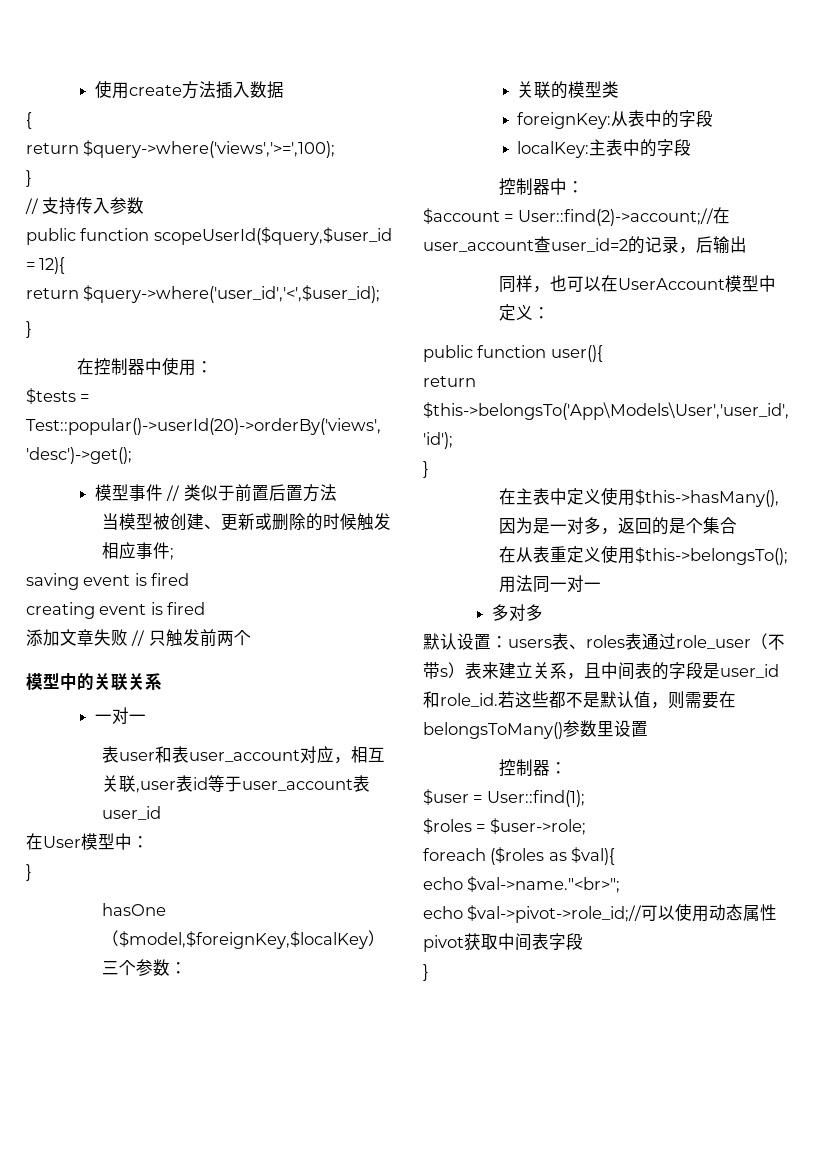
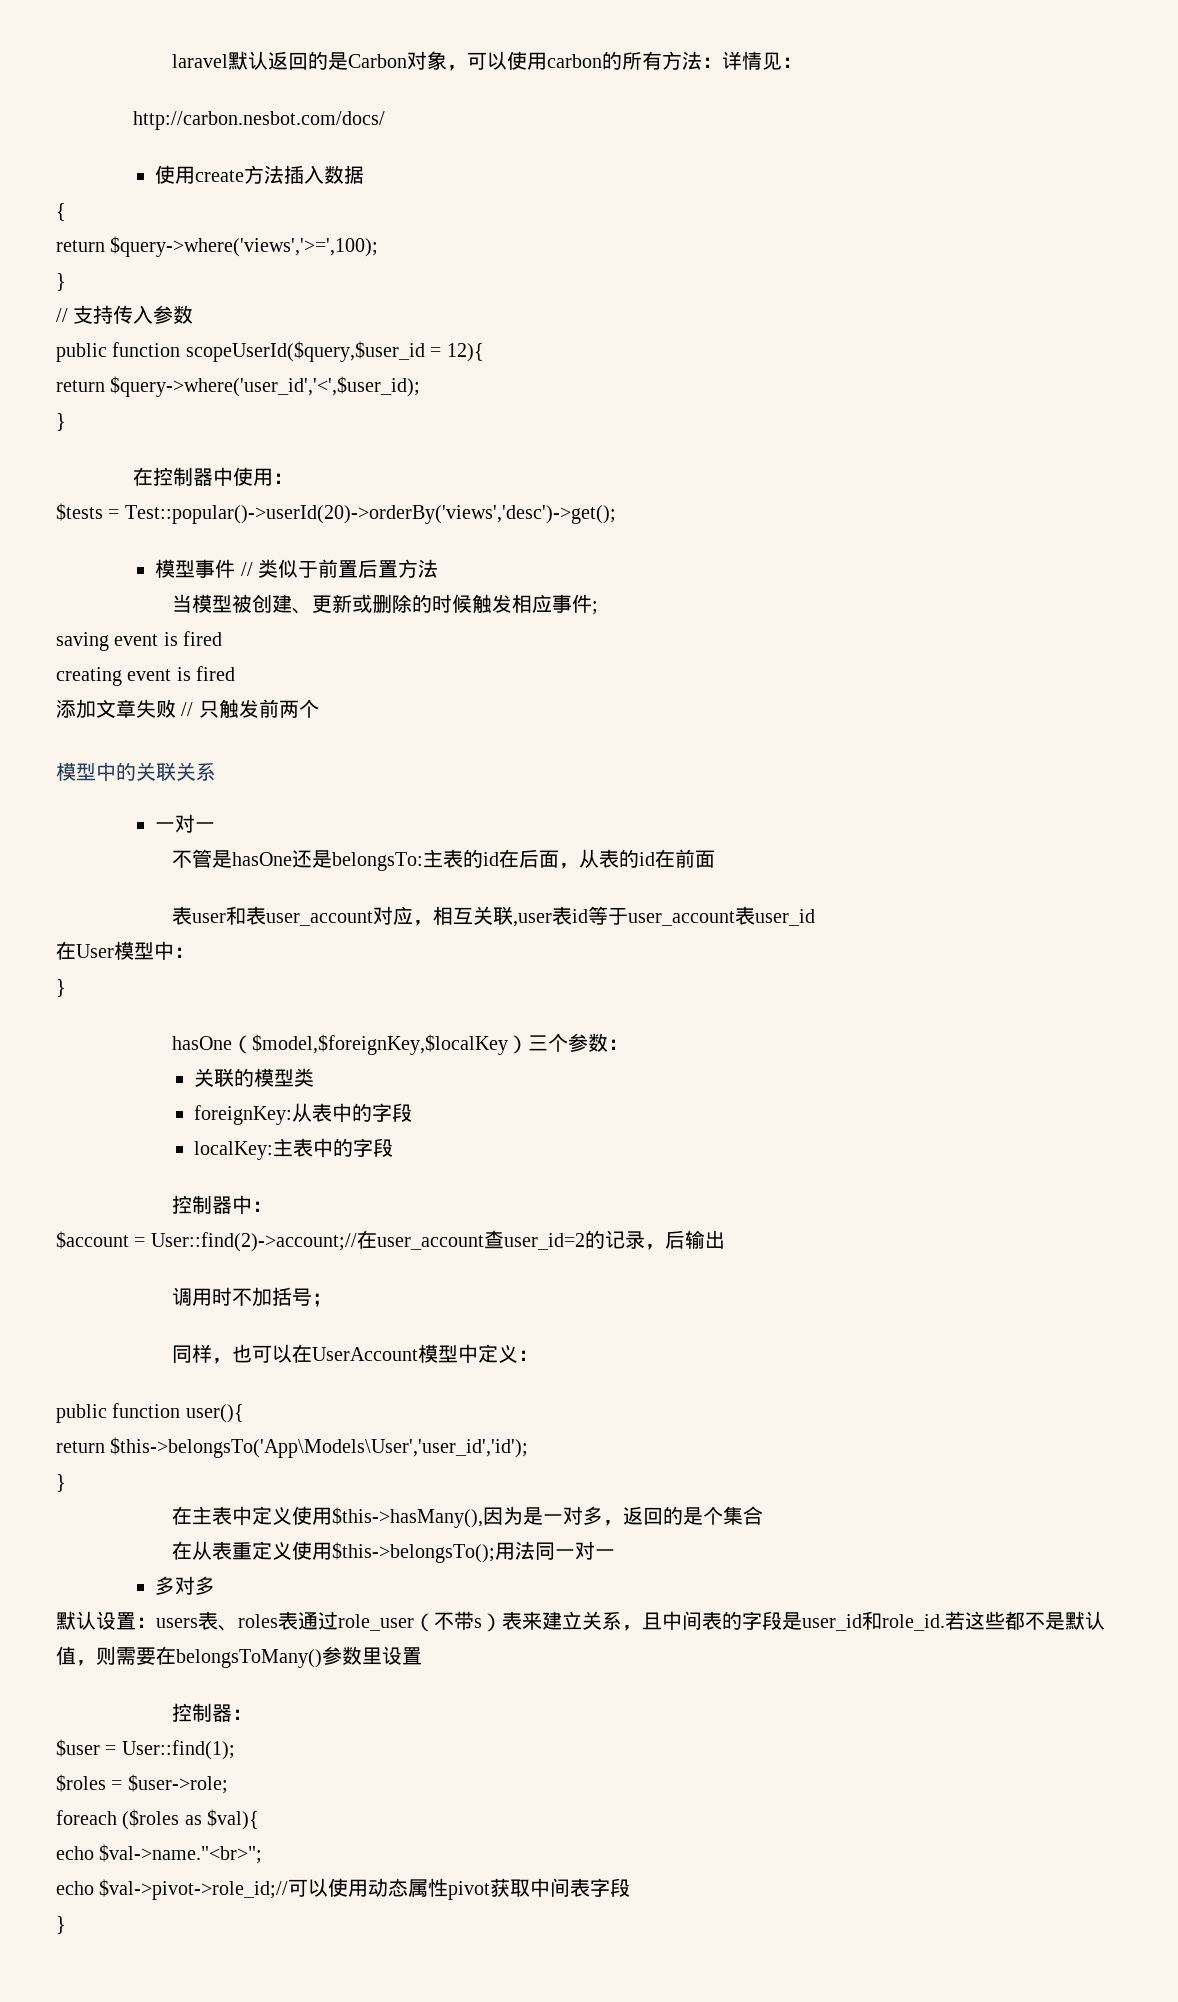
(95, 89) none -> [171,51,802,71] [133,111,386,130] laravel默认返回的是Carbon对象，可以使用carbon的所有方法：详情见： // http://carbon.nesbot.com/docs/ //
(147, 718) none -> [171,849,715,871] // 不管是hasOne还是belongsTo:主表的id在后面，从表的id在前面
(747, 244) none -> [171,1287,332,1307] // 调用时不加括号；

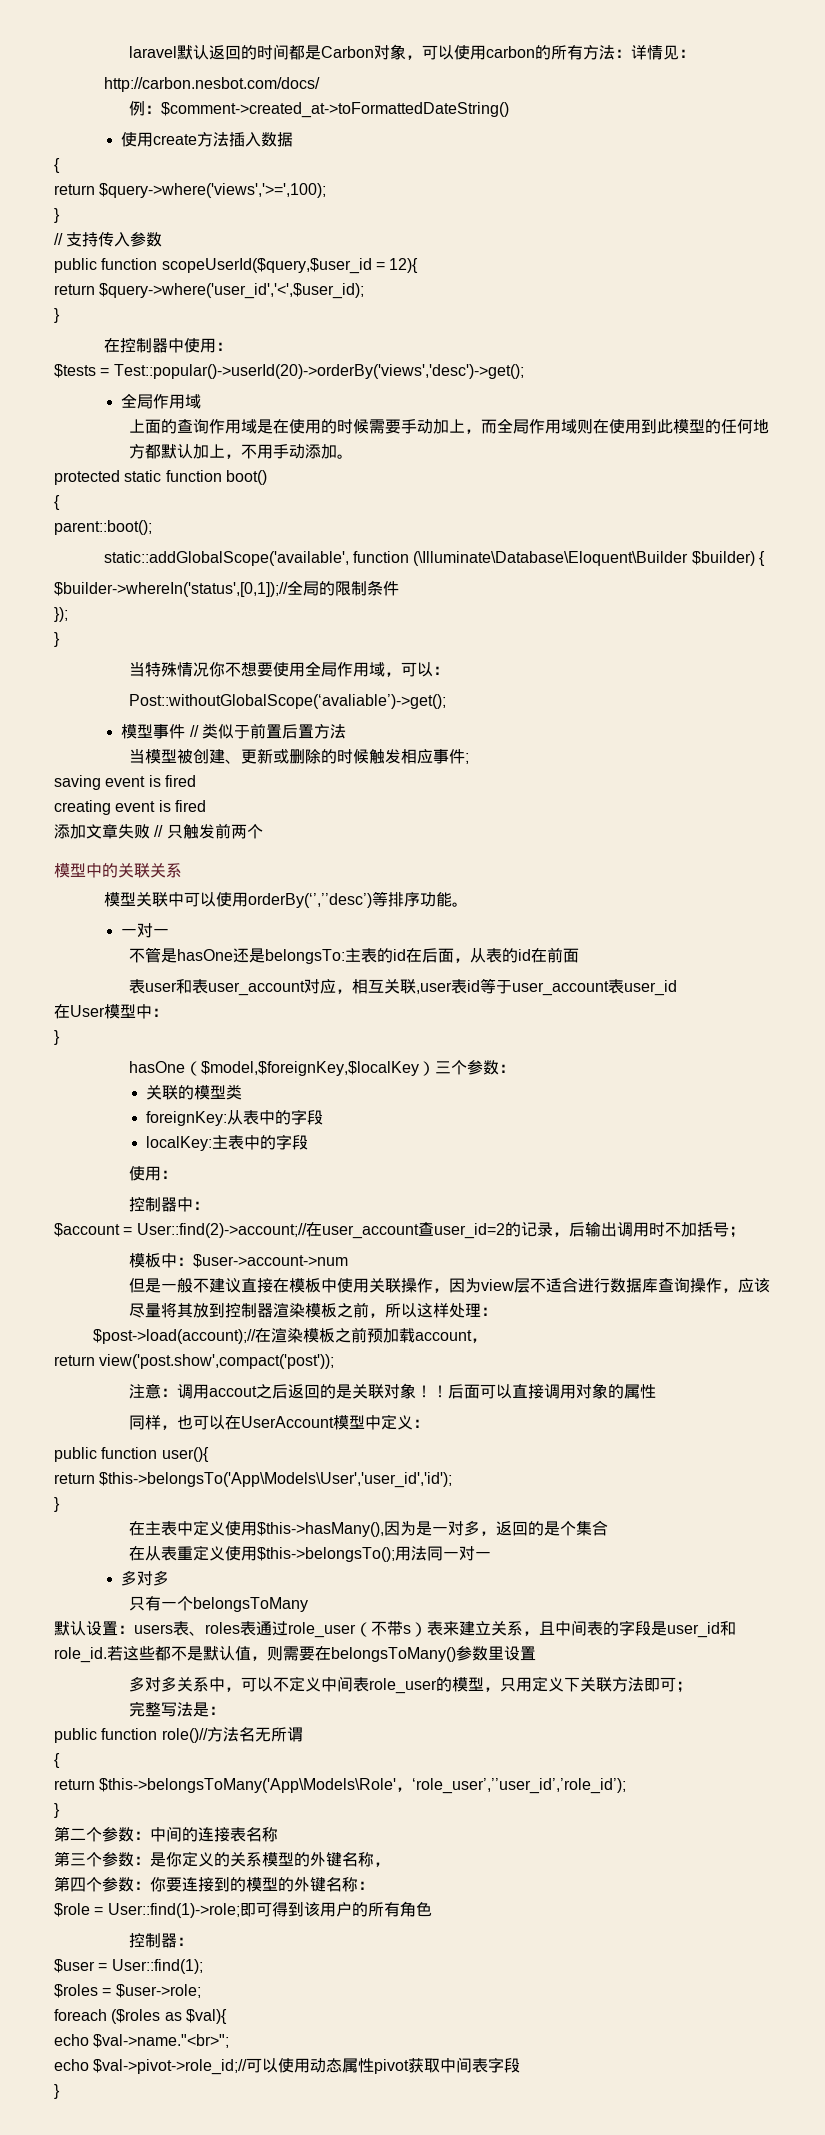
(328, 60) none -> [256,44,305,60] 时间都
(386, 120) none -> [128,101,509,118] // 例：$comment->created_at->toFormattedDateString()
(616, 514) none -> [121,393,202,409] [128,418,769,434] [128,444,353,459] [54,470,267,485] [54,495,60,510] [54,520,152,535] [103,551,766,566] [54,580,399,597] [54,607,68,622] [54,632,60,647] [128,661,449,677] [128,694,446,709] // 全局作用域 // 上面的查询作用域是在使用的时候需要手动加上，而全局作用域则在使用到此模型的任何地方都默认加上，不用手动添加。 // protected static function boot() // { // parent::boot(); // static::addGlobalScope('available', function (\Illuminate\Database\Eloquent\Builder $builder) { // $builder->whereIn('status',[0,1]);//全局的限制条件 // }); // } // 当特殊情况你不想要使用全局作用域，可以： // Post::withoutGlobalScope(‘avaliable’)->get();
(216, 771) none -> [103,891,468,908] // 模型关联中可以使用orderBy(‘’,’’desc’)等排序功能。
(393, 1147) none -> [128,1166,177,1181] // 使用：
(725, 1239) // -> (617, 1229) none
(332, 1300) none -> [128,1253,348,1268] [128,1277,770,1293] [128,1302,497,1318] [92,1327,487,1344] [54,1354,335,1369] [128,1383,656,1399] // 模板中：$user->account->num // 但是一般不建议直接在模板中使用关联操作，因为view层不适合进行数据库查询操作，应该尽量将其放到控制器渲染模板之前，所以这样处理： // $post->load(account);//在渲染模板之前预加载account， // return view('post.show',compact('post')); // 注意：调用accout之后返回的是关联对象！！后面可以直接调用对象的属性
(216, 1585) none -> [128,1596,308,1612] // 只有一个belongsToMany
(422, 1656) none -> [128,1676,692,1694] [128,1701,225,1717] [54,1727,303,1743] [54,1753,60,1768] [54,1778,627,1794] [54,1803,60,1818] [54,1826,278,1842] [54,1851,390,1867] [54,1876,374,1892] [54,1901,432,1918] // 多对多关系中，可以不定义中间表role_user的模型，只用定义下关联方法即可； // 完整写法是： // public function role()//方法名无所谓 // { // return $this->belongsToMany('App\Models\Role'，‘role_user’,’’user_id’,’role_id’); // } // 第二个参数：中间的连接表名称 // 第三个参数：是你定义的关系模型的外键名称， // 第四个参数：你要连接到的模型的外键名称： // $role = User::find(1)->role;即可得到该用户的所有角色

